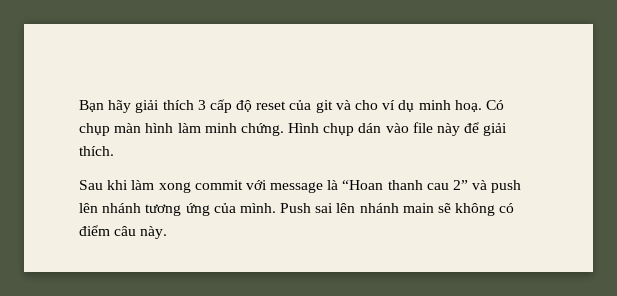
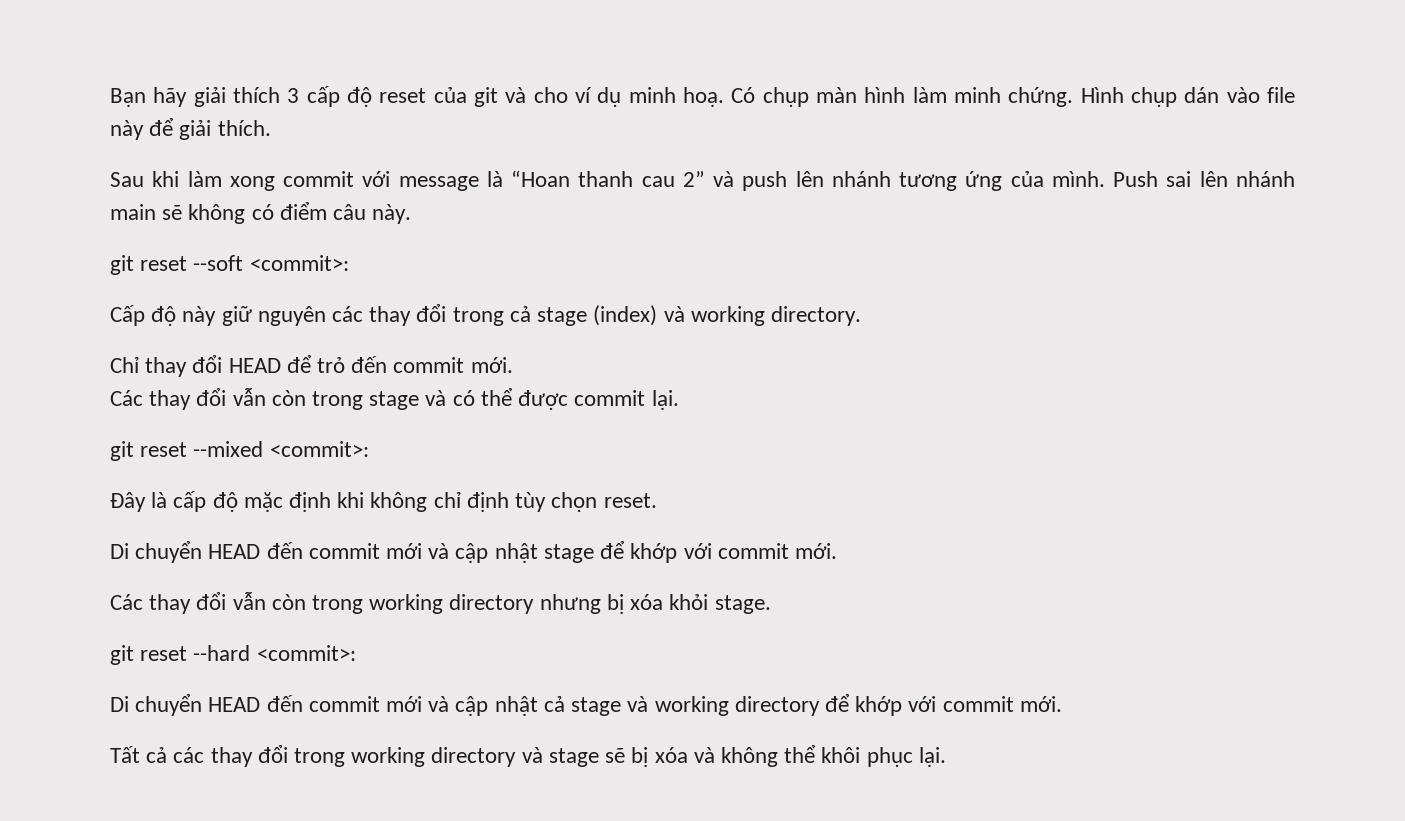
(168, 232) none -> [110,255,349,275] [110,304,861,326] [110,355,513,377] [110,388,679,410] [110,441,369,461] [110,491,657,512] [110,541,837,563] [110,592,771,614] [110,645,356,665] [110,694,1062,716] [110,745,946,767] // git reset --soft <commit>: // Cấp độ này giữ nguyên các thay đổi trong cả stage (index) và working directory. // Chỉ thay đổi HEAD để trỏ đến commit mới. // Các thay đổi vẫn còn trong stage và có thể được commit lại. // git reset --mixed <commit>: // Đây là cấp độ mặc định khi không chỉ định tùy chọn reset. // Di chuyển HEAD đến commit mới và cập nhật stage để khớp với commit mới. // Các thay đổi vẫn còn trong working directory nhưng bị xóa khỏi stage. // git reset --hard <commit>: // Di chuyển HEAD đến commit mới và cập nhật cả stage và working directory để khớp với commit mới. // Tất cả các thay đổi trong working directory và stage sẽ bị xóa và không thể khôi phục lại.

